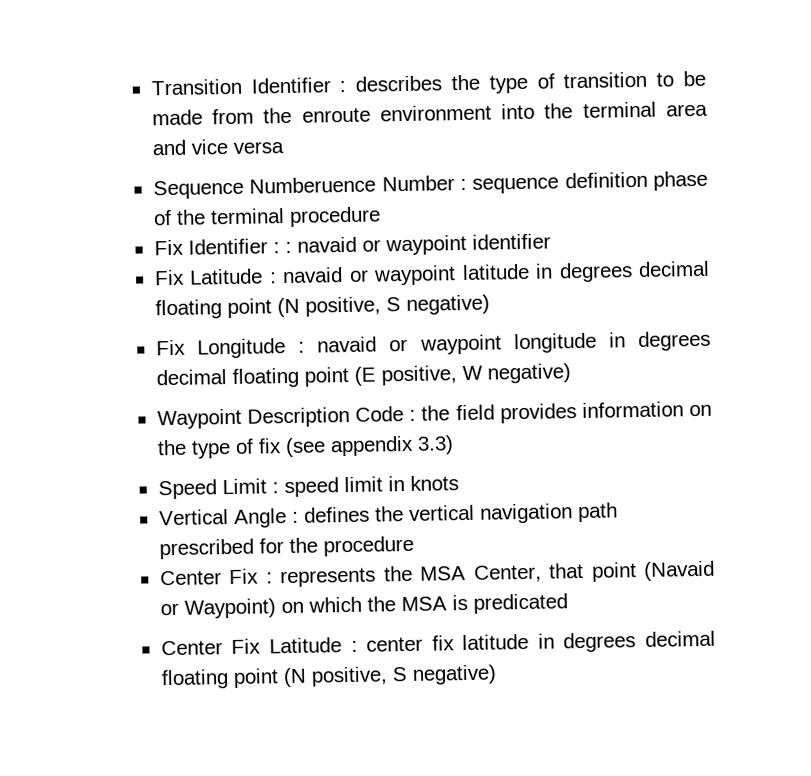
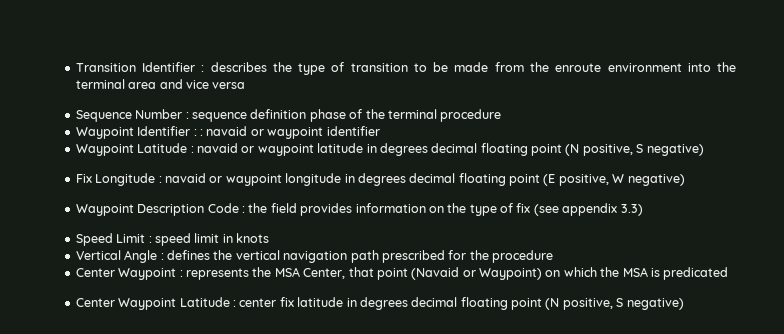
[249,176,377,194] Numberuence -> (132, 116) none
[153,239,184,256] Fix -> [75,127,134,139] Waypoint
[153,269,185,286] Fix -> [75,144,134,156] Waypoint
[229,568,260,585] Fix -> [118,268,177,280] Waypoint
[231,638,262,655] Fix -> [118,298,177,310] Waypoint

